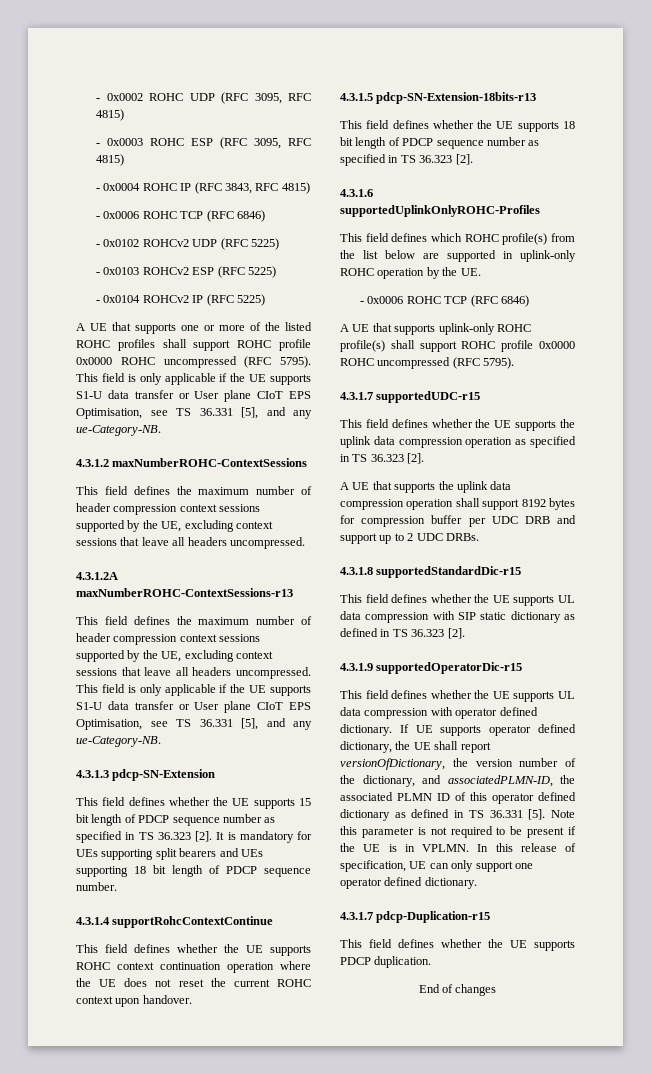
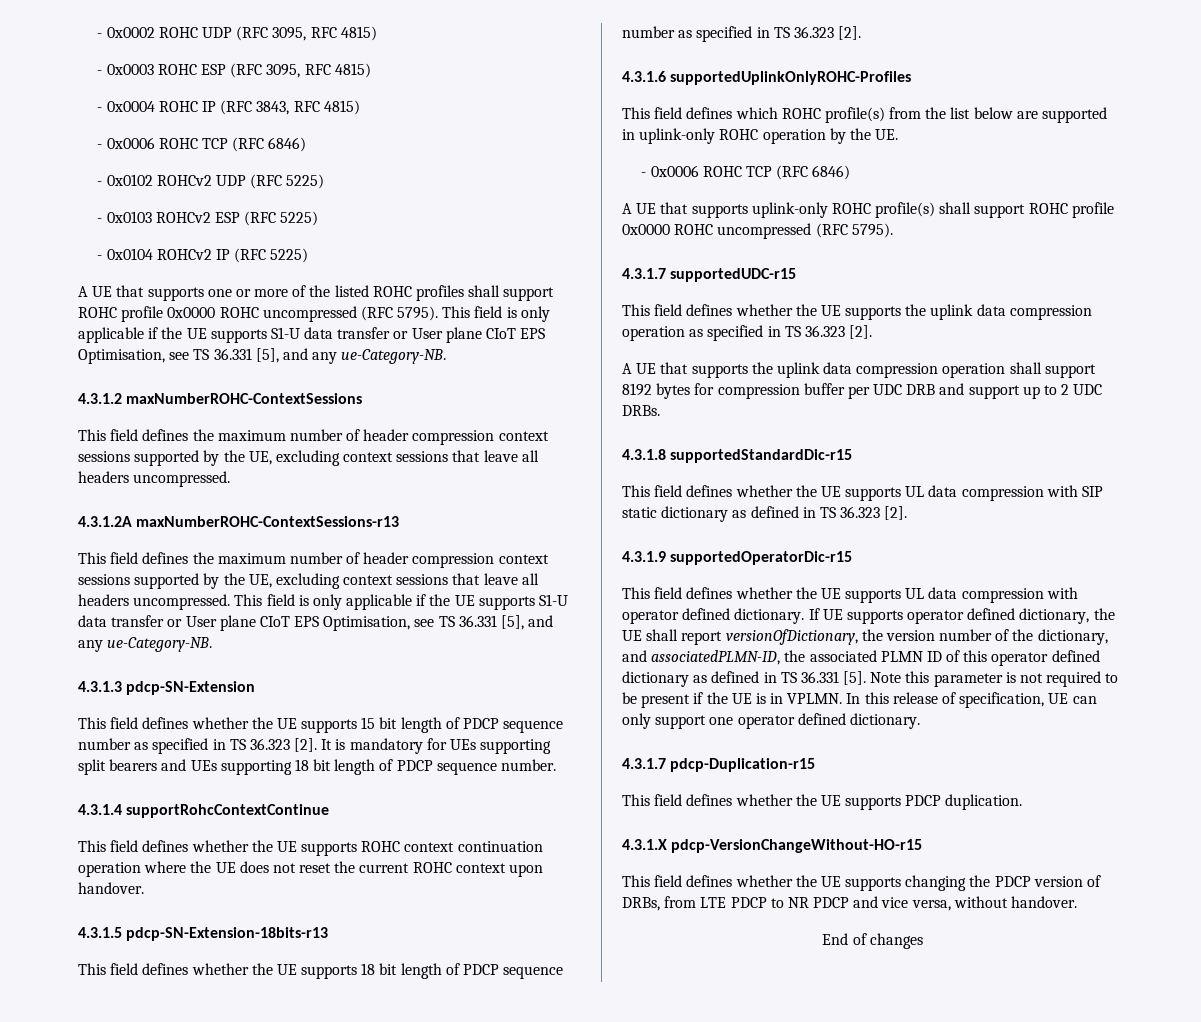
(432, 962) none -> [622,839,923,853] [622,875,1102,891] [622,896,1078,911] // 4.3.1.X pdcp-VersionChangeWithout-HO-r15 // This field defines whether the UE supports changing the PDCP version of DRBs, from LTE PDCP to NR PDCP and vice versa, without handover.

